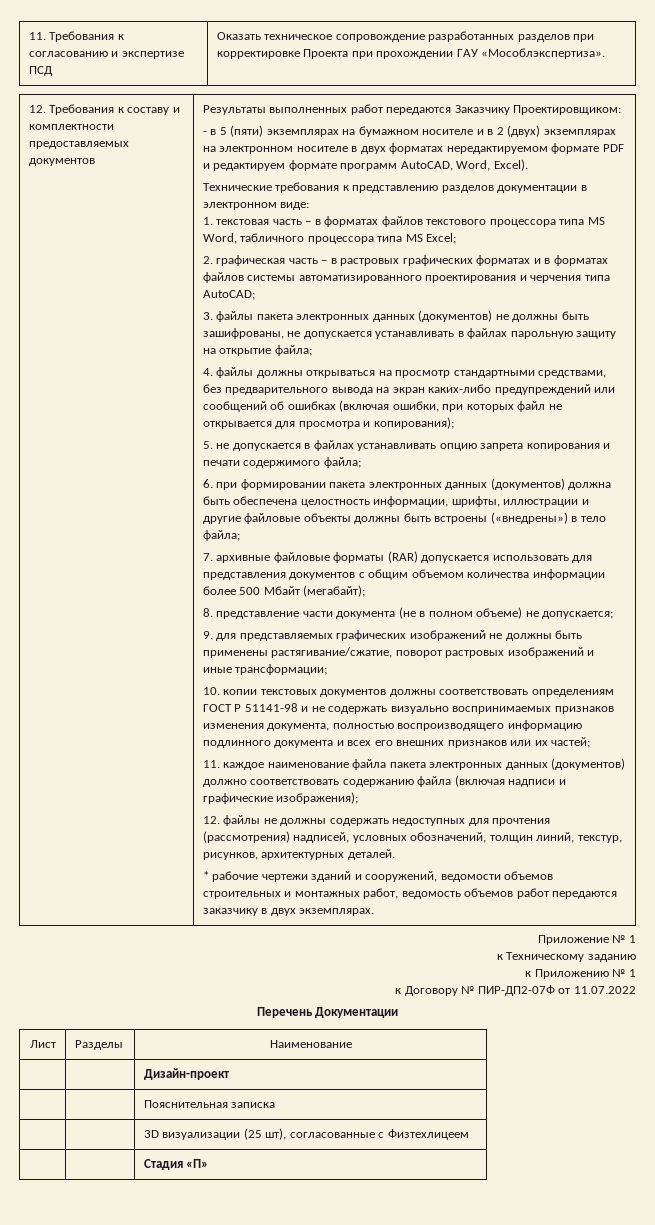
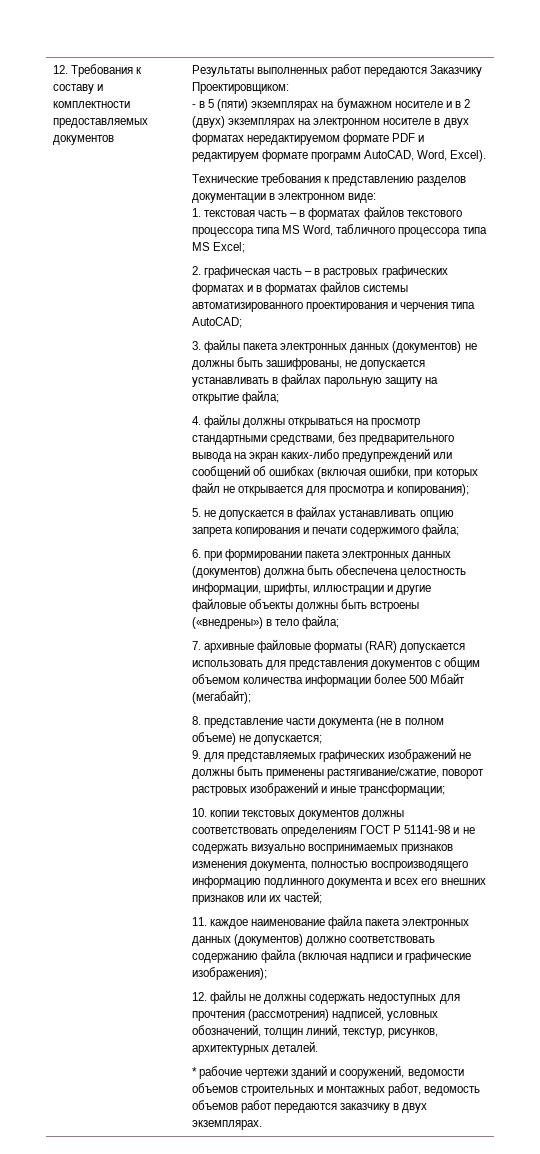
[28,31,124,42] [28,51,184,59] [28,66,53,76] [216,31,595,42] [216,48,606,59] 11. Требования к согласованию и экспертизе ПСД | Оказать техническое сопровождение разработанных разделов при корректировке Проекта при прохождении ГАУ «Мособлэкспертиза». // -> (52, 69) none
[537,935,636,945] [496,952,636,962] [525,969,636,979] [395,985,636,996] [256,1007,399,1018] [29,1040,56,1048] [74,1040,123,1050] [269,1040,352,1048] [143,1068,229,1080] [143,1100,276,1108] [143,1128,469,1140] [143,1159,209,1170] // Приложение № 1 // к Техническому заданию // к Приложению № 1 // к Договору № ПИР-ДП2-07Ф от 11.07.2022 // Перечень Документации // Лист | Разделы | Наименование // | | Дизайн-проект // | | Пояснительная записка // | | 3D визуализации (25 шт), согласованные с Физтехлицеем // | | Стадия «П» -> (262, 1125) none

